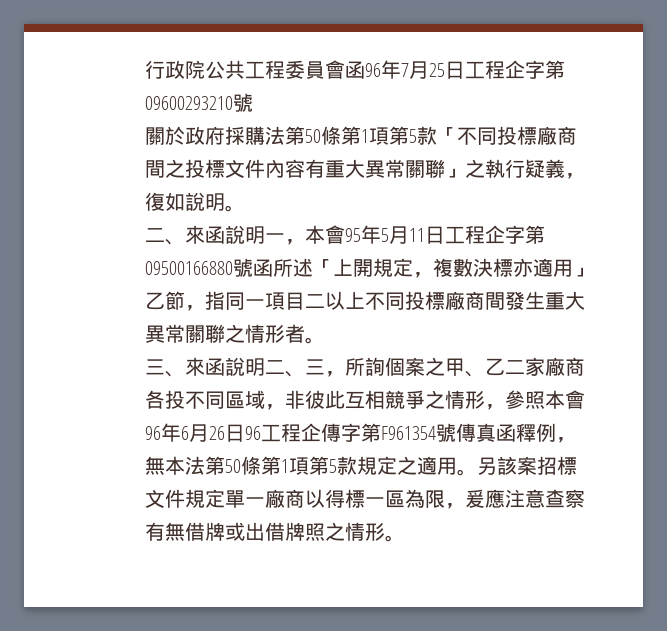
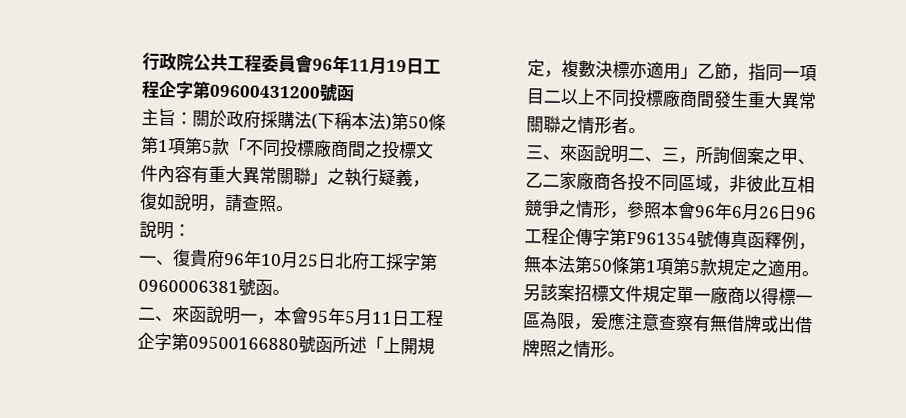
[345,60,566,79] [145,93,254,112] 函96年7月25日工程企字第09600293210號 // -> [312,54,442,75] [141,79,356,102] [141,108,194,127] 96年11月19日工程企字第09600431200號函 // 主旨：
(286, 135) none -> [311,111,393,131] (下稱本法)
(226, 202) none -> [207,194,295,213] [139,220,192,240] [139,249,439,272] [138,278,274,297] ，請查照。 // 說明： // 一、復貴府96年10月25日北府工採字第0960006381號函

